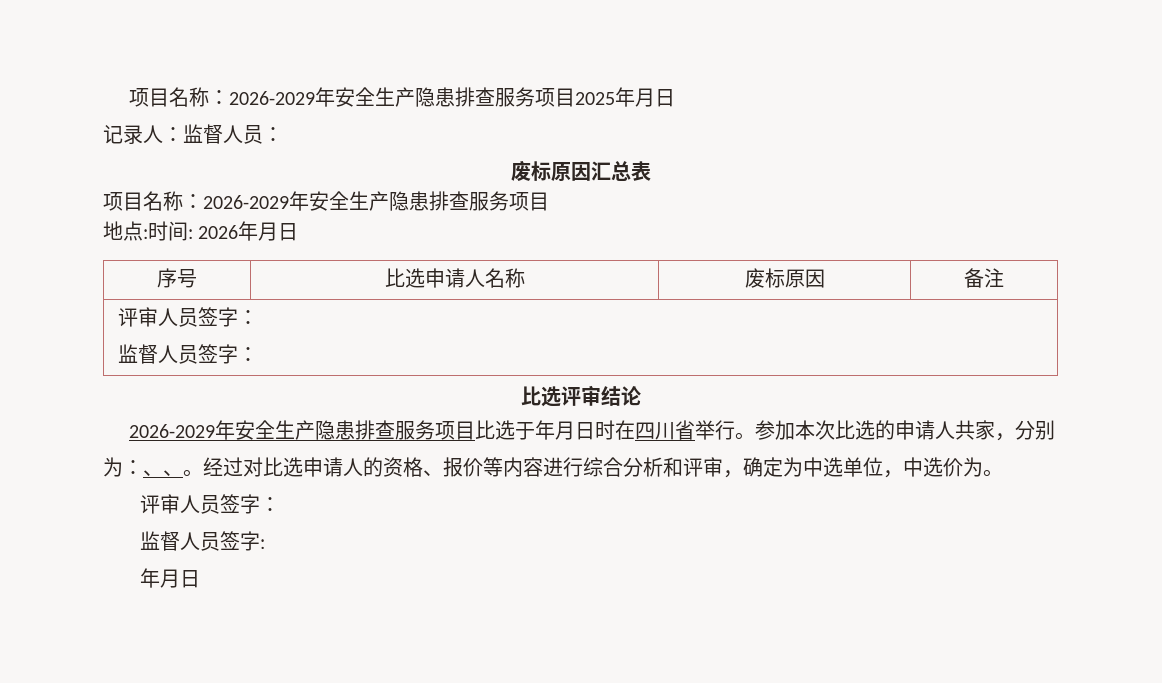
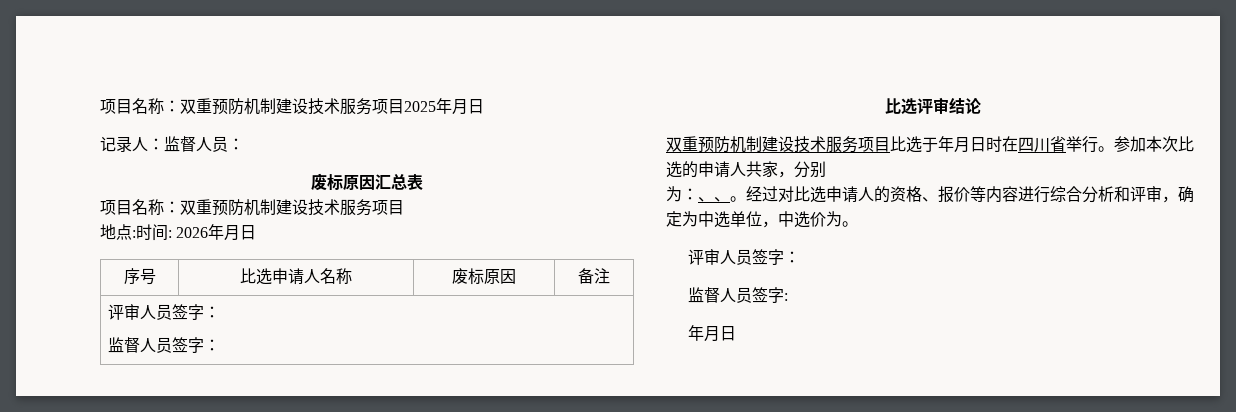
[129,87,496,107] 项目名称：2026-2029年安全生产隐患排查 -> [100,98,340,115] 项目名称：双重预防机制建设技术
[203,191,469,211] 2026-2029年安全生产隐患排查 -> [180,199,340,216] 双重预防机制建设技术
[129,420,396,440] 2026-2029年安全生产隐患排查 -> [666,136,826,153] 双重预防机制建设技术

